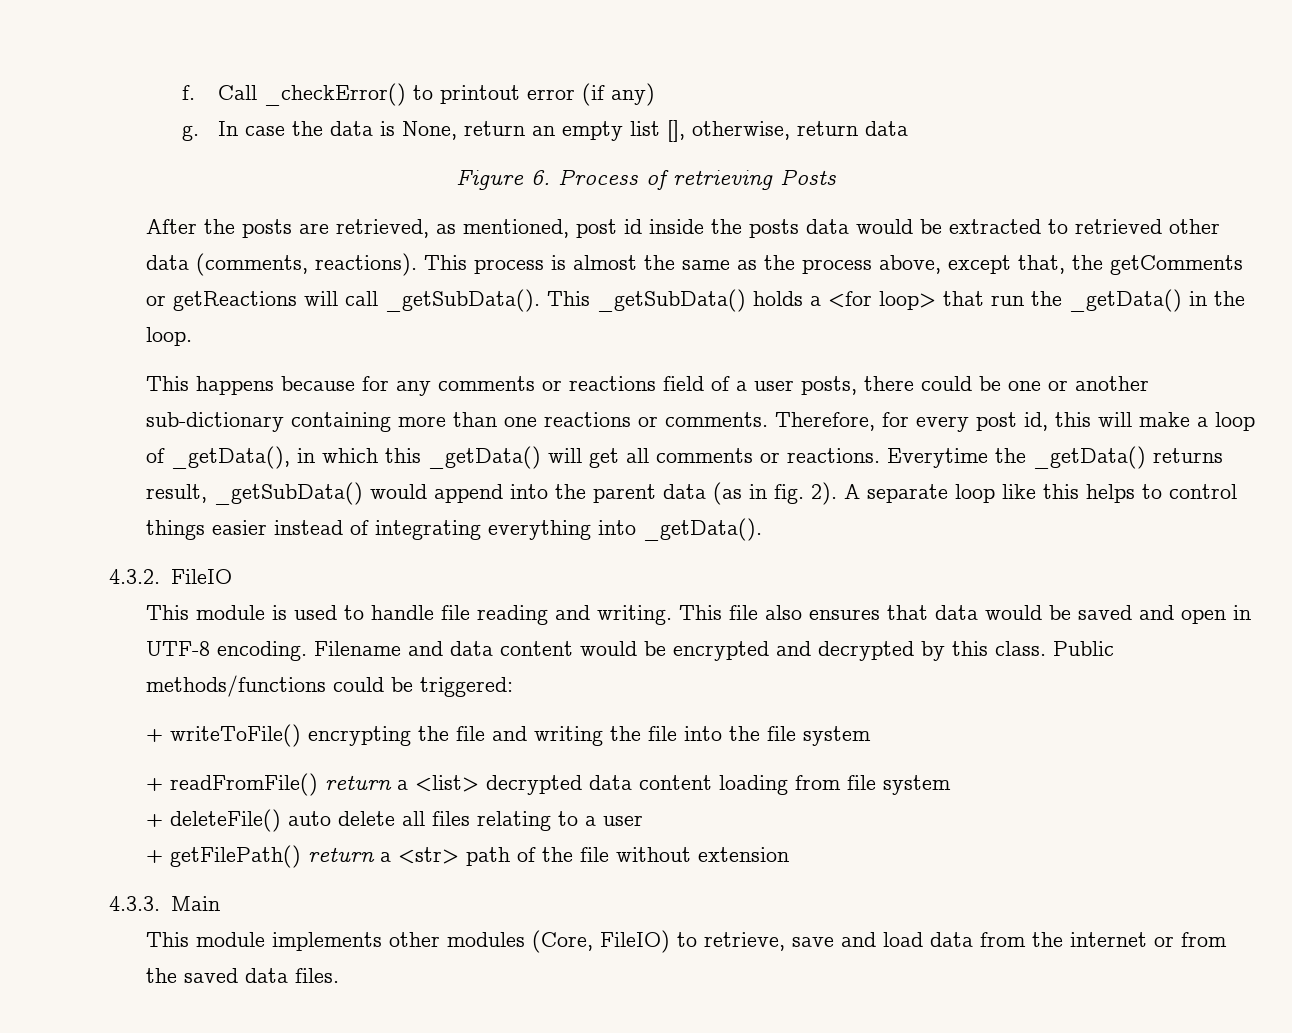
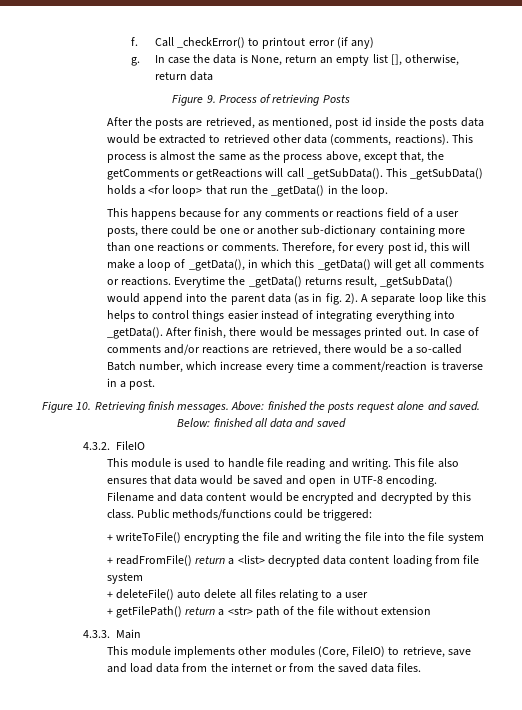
[531,170,550,185] 6. -> [206,95,216,103] 9.
(762, 529) none -> [165,327,480,339] [106,344,462,356] [106,361,483,373] [106,378,156,390] [42,401,480,413] [177,418,346,428] After finish, there would be messages printed out. In case of comments and/or reactions are retrieved, there would be a so-called Batch number, which increase every time a comment/reaction is traverse in a post. // Figure 10. Retrieving finish messages. Above: finished the posts request alone and saved. Below: finished all data and saved

